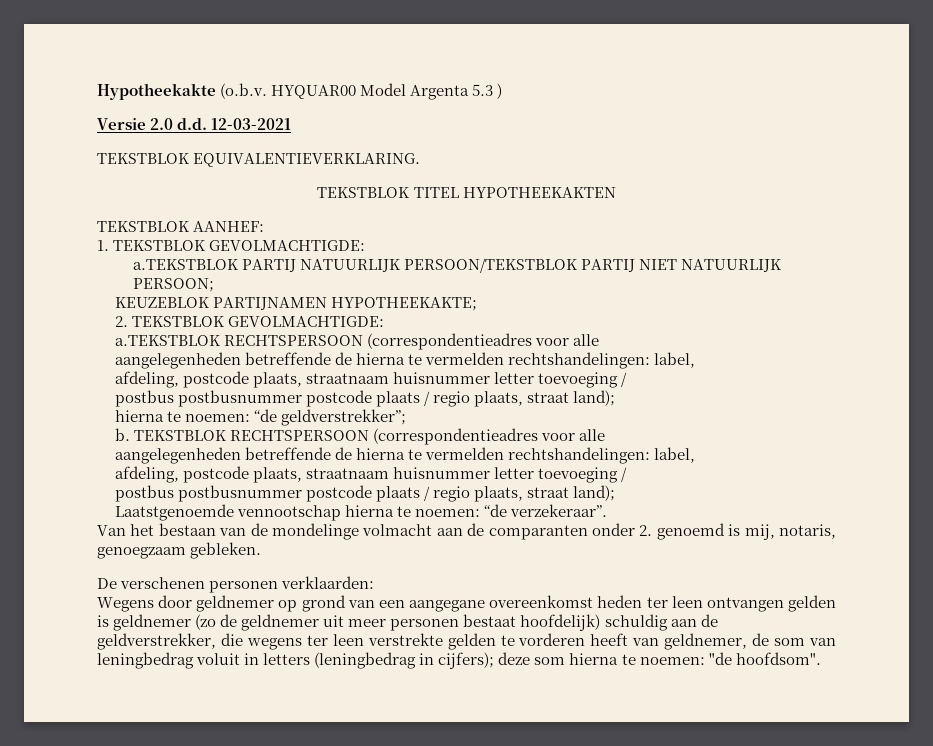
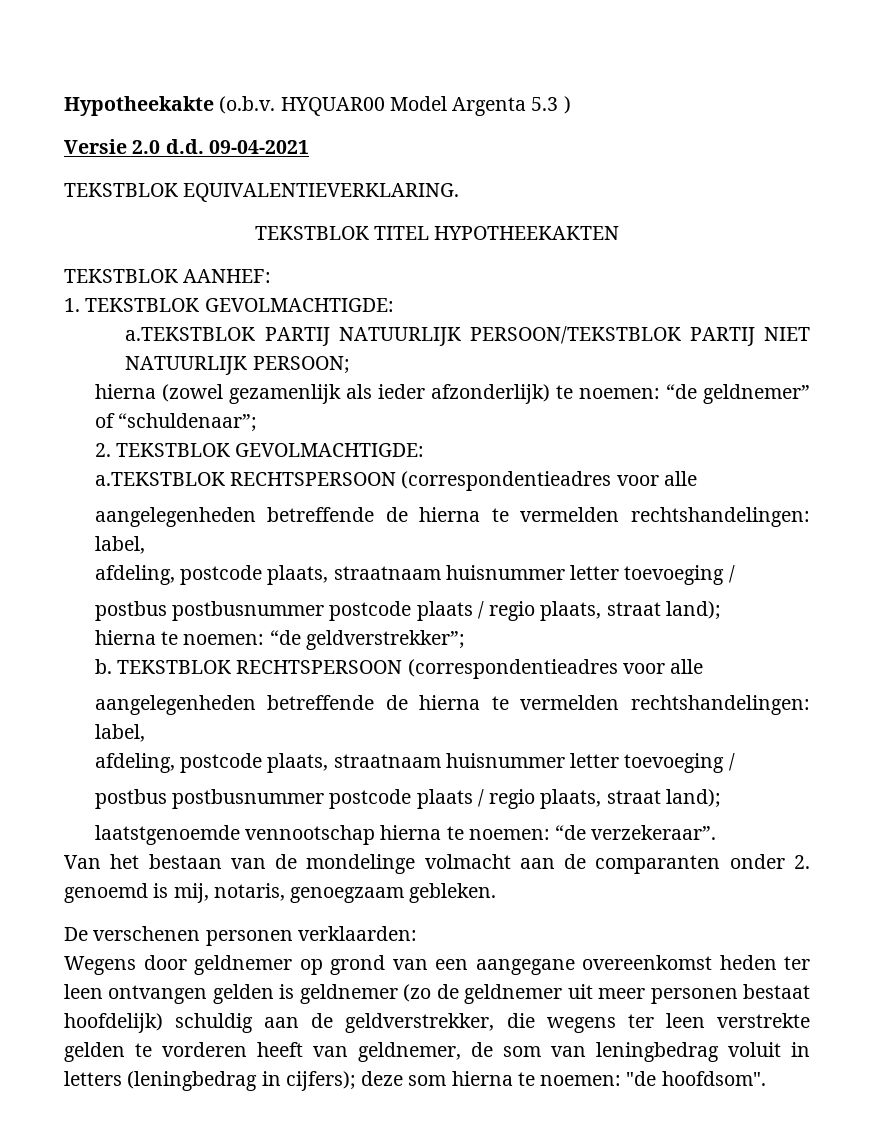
[211,118,292,130] 12-03-2021 -> [208,140,309,154] 09-04-2021
[114,297,477,311] KEUZEBLOK PARTIJNAMEN HYPOTHEEKAKTE; -> [94,384,810,404] [94,413,257,432] hierna (zowel gezamenlijk als ieder afzonderlijk) te noemen: “de geldnemer” of “schuldenaar”;
[114,504,234,521] Laatstgenoemde -> [94,825,240,845] laatstgenoemde

